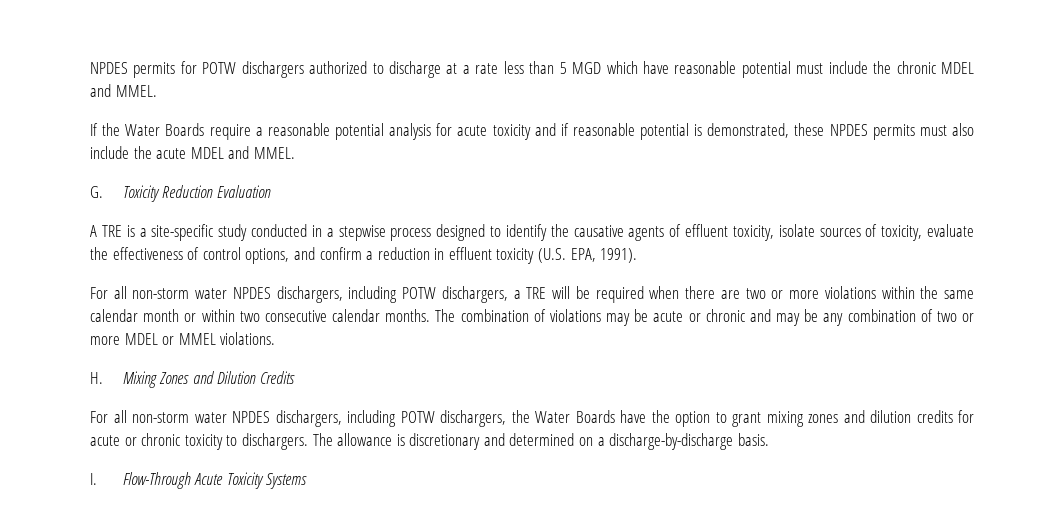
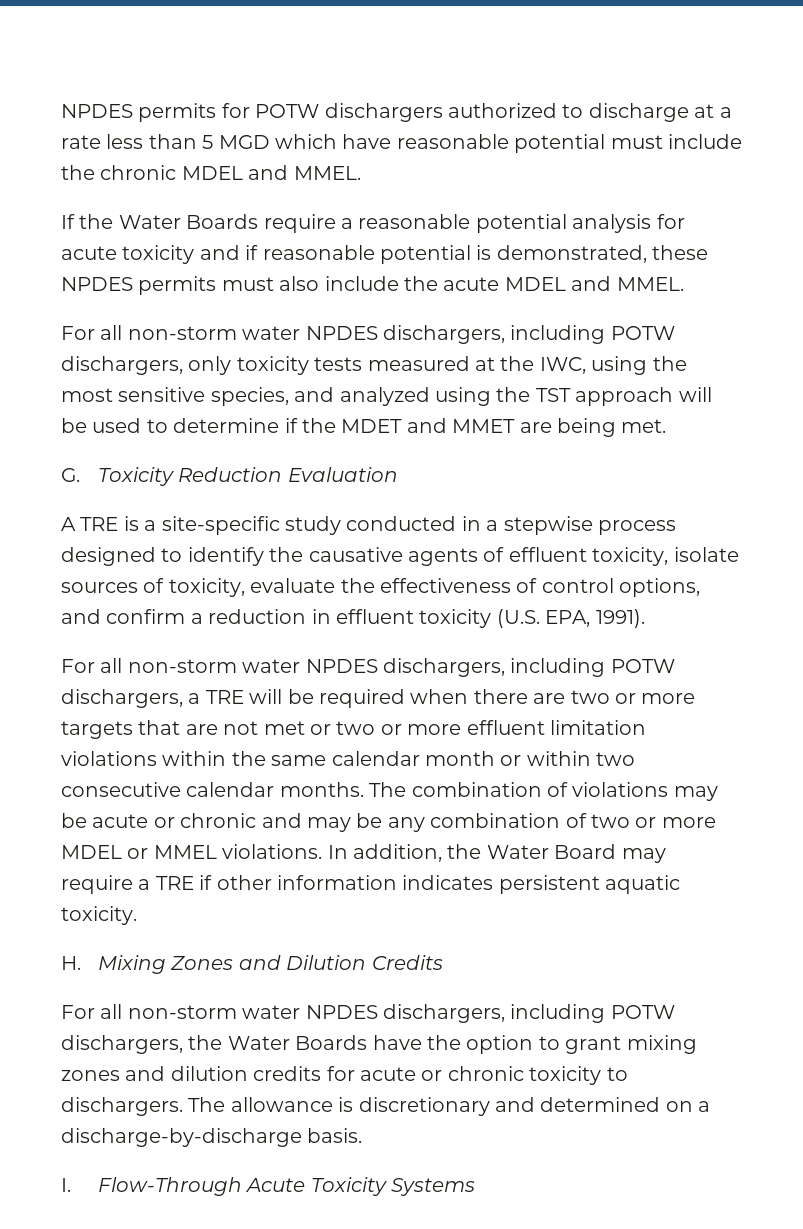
(295, 153) none -> [61,325,675,344] [61,356,687,375] [61,387,712,406] [61,418,667,437] // For all non-storm water NPDES dischargers, including POTW dischargers, only toxicity tests measured at the IWC, using the most sensitive species, and analyzed using the TST approach will be used to determine if the MDET and MMET are being met.
(820, 294) none -> [61,720,646,739] targets that are not met or two or more effluent limitation
(276, 338) none -> [327,844,666,863] [61,875,681,894] [61,906,137,925] In addition, the Water Board may require a TRE if other information indicates persistent aquatic toxicity.

